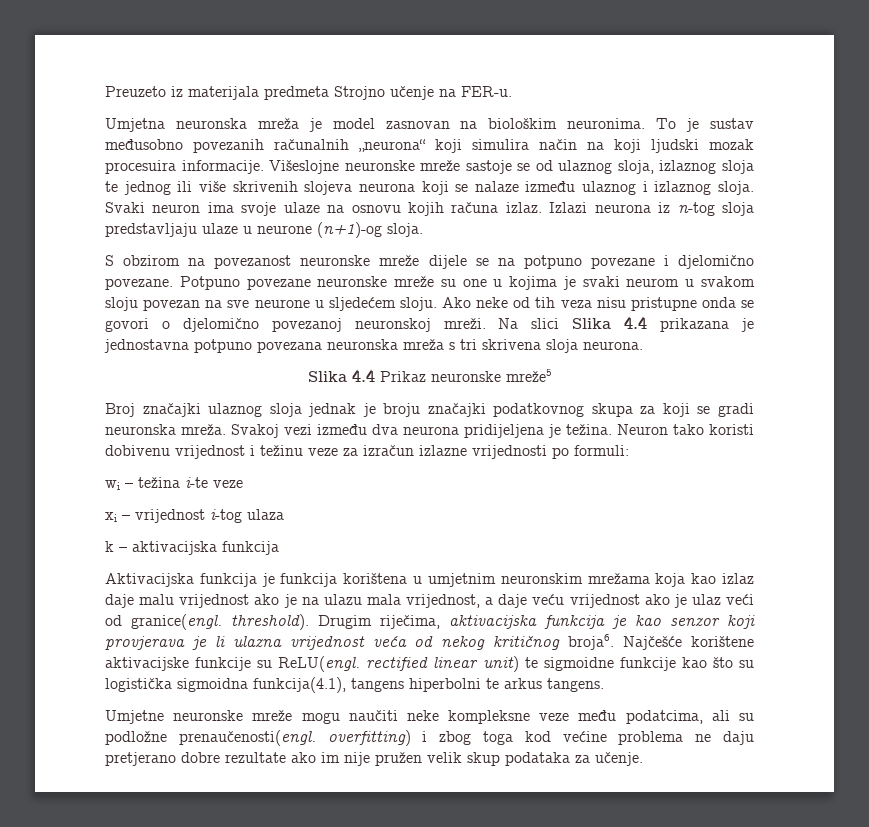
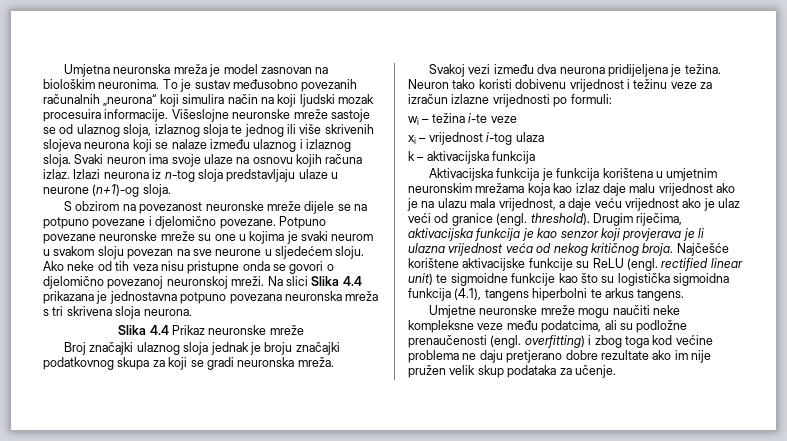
[105,86,512,100] Preuzeto iz materijala predmeta Strojno učenje na FER-u. // -> (64, 70) none
[505,369,552,382] mreže5 -> [269,325,304,335] mreže
(226, 429) none -> (334, 362) //
[131,614,222,630] granice(engl. -> [451,213,528,226] granice (engl.
[568,634,615,650] broja6. -> [642,243,674,256] broja.
[278,656,361,672] ReLU(engl. -> [592,258,658,271] ReLU (engl.
[253,677,346,693] funkcija(4.1), -> [408,288,482,301] funkcija (4.1),
[178,730,316,746] prenaučenosti(engl. -> [408,335,522,348] prenaučenosti (engl.

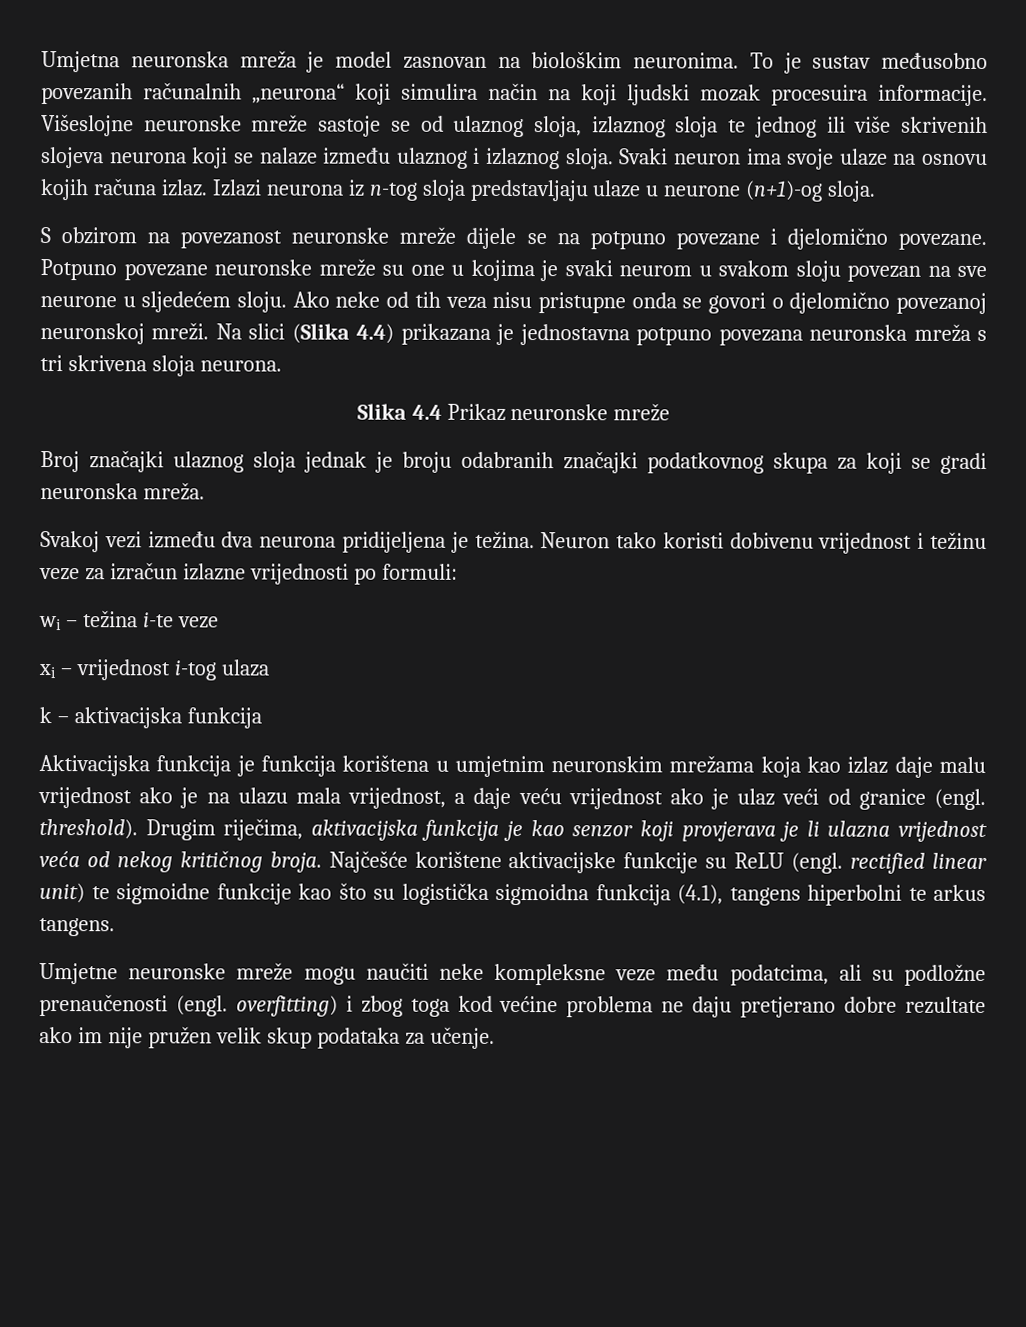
[311,276,362,286] Slika 4.4 -> [291,323,395,344] (Slika 4.4)
(293, 348) none -> [461,451,554,469] odabranih

